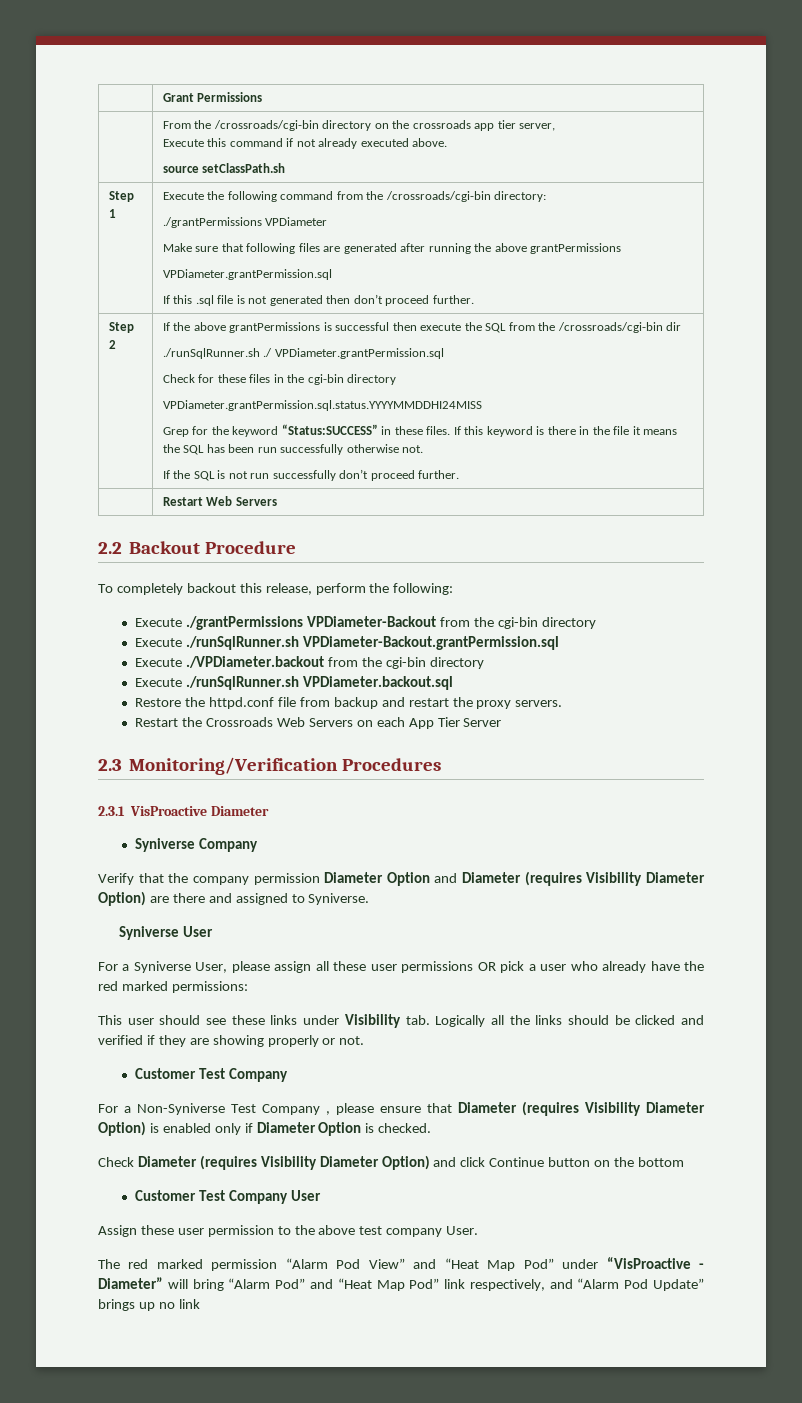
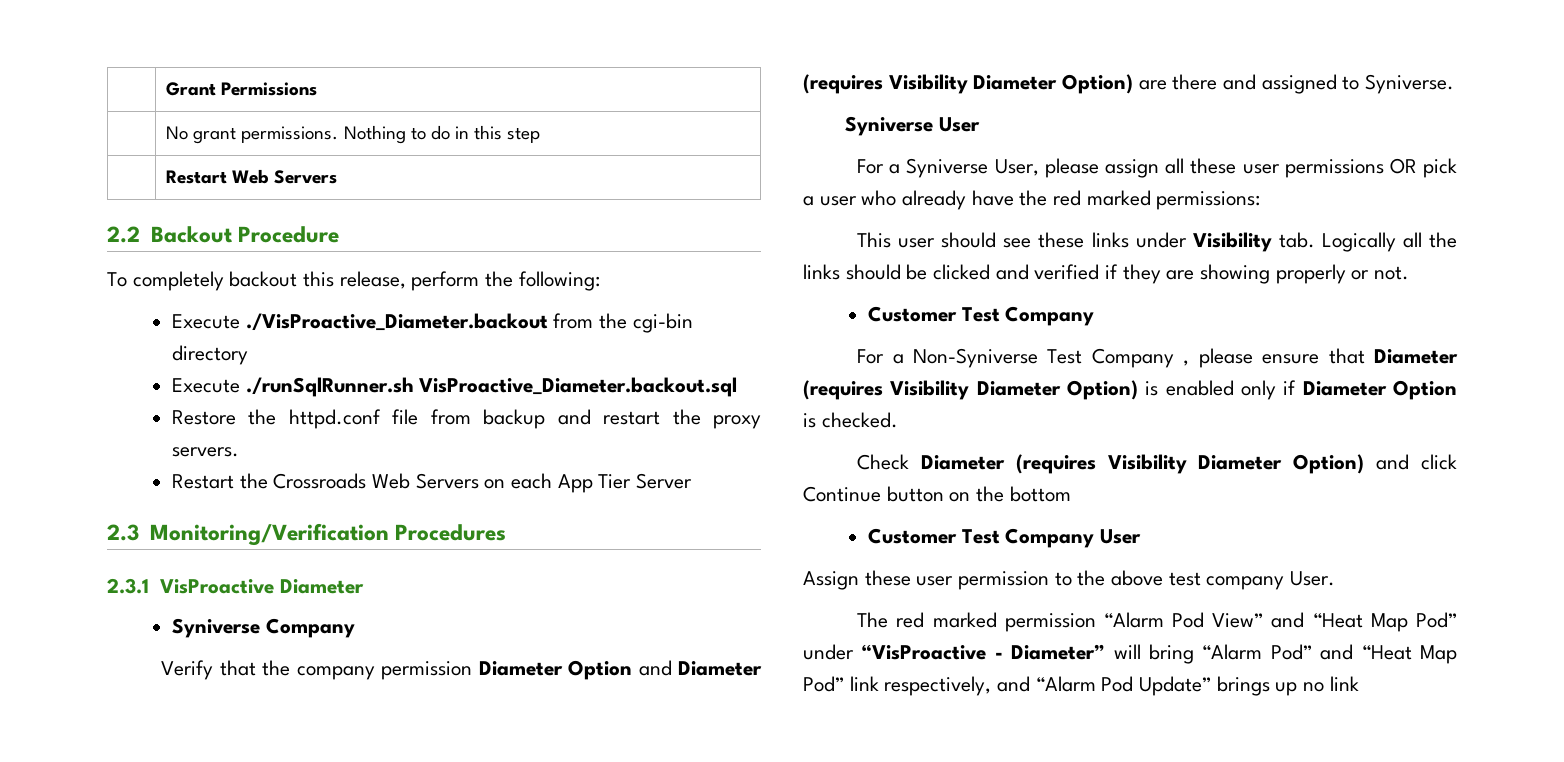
[162,120,556,131] [162,138,448,149] [162,163,286,173] [108,191,134,202] [108,209,116,218] [162,191,547,202] [162,217,328,228] [162,243,622,254] [162,269,332,280] [162,294,474,306] [108,322,134,333] [108,340,116,349] [162,322,682,333] [162,348,444,359] [162,374,397,385] [162,400,482,411] [162,424,678,437] [162,444,424,455] [162,469,460,481] From the /crossroads/cgi-bin directory on the crossroads app tier server, // Execute this command if not already executed above. // source setClassPath.sh // Step 1 | Execute the following command from the /crossroads/cgi-bin directory: // ./grantPermissions VPDiameter // Make sure that following files are generated after running the above grantPermissions // VPDiameter.grantPermission.sql // If this .sql file is not generated then don’t proceed further. // Step 2 | If the above grantPermissions is successful then execute the SQL from the /crossroads/cgi-bin dir // ./runSqlRunner.sh ./ VPDiameter.grantPermission.sql // Check for these files in the cgi-bin directory // VPDiameter.grantPermission.sql.status.YYYYMMDDHI24MISS // Grep for the keyword “Status:SUCCESS” in these files. If this keyword is there in the file it means the SQL has been run successfully otherwise not. // If the SQL is not run successfully don’t proceed further. -> [166,125,541,144] No grant permissions. Nothing to do in this step
[186,616,596,630] [135,636,560,650] [135,656,484,669] [135,676,454,690] ./grantPermissions VPDiameter-Backout from the cgi-bin directory // Execute ./runSqlRunner.sh VPDiameter-Backout.grantPermission.sql // Execute ./VPDiameter.backout from the cgi-bin directory // Execute ./runSqlRunner.sh VPDiameter.backout.sql -> [245,313,693,333] [171,345,248,365] [171,377,738,397] ./VisProactive_Diameter.backout from the cgi-bin directory // Execute ./runSqlRunner.sh VisProactive_Diameter.backout.sql

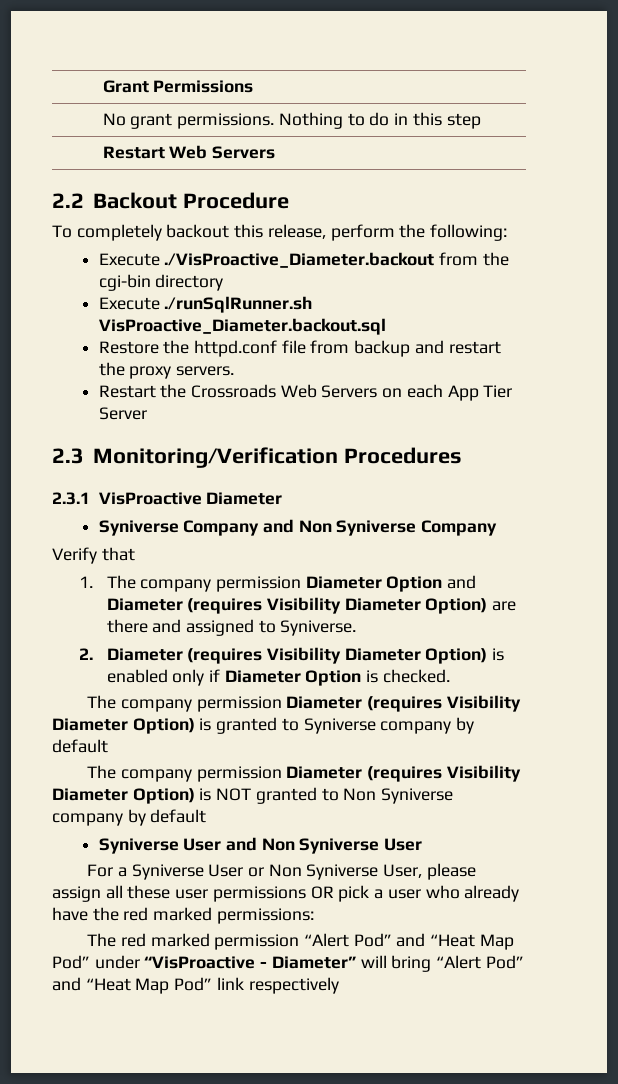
(355, 628) none -> [262,519,498,536] and Non Syniverse Company
[262,660,291,676] the -> [79,575,136,589] // 1. The
(1455, 84) none -> [79,647,505,664] [106,669,450,686] [87,695,521,712] [52,717,475,734] [52,739,108,753] [87,765,521,782] [52,787,454,804] [52,809,207,826] [98,837,295,854] 2. Diameter (requires Visibility Diameter Option) is enabled only if Diameter Option is checked. // The company permission Diameter (requires Visibility Diameter Option) is granted to Syniverse company by default // The company permission Diameter (requires Visibility Diameter Option) is NOT granted to Non Syniverse company by default // Syniverse User and Non
(989, 168) none -> [208,864,379,880] User or Non Syniverse
[857,232,1457,252] [803,264,1410,284] [867,306,1095,326] [857,348,1458,368] [803,380,1457,400] [803,412,898,428] [857,454,1457,474] [803,486,1071,502] [867,528,1141,548] [803,570,1336,590] // This user should see these links under Visibility tab. Logically all the links should be clicked and verified if they are showing properly or not. // Customer Test Company // For a Non-Syniverse Test Company , please ensure that Diameter (requires Visibility Diameter Option) is enabled only if Diameter Option is checked. // Check Diameter (requires Visibility Diameter Option) and click Continue button on the bottom // Customer Test Company User // Assign these user permission to the above test company User. -> (314, 916) none
[1103,612,1264,628] “Alarm Pod View” -> [303,933,392,947] “Alert Pod”
[1202,644,1263,660] “Alarm -> [436,955,482,969] “Alert
[884,676,1359,696] respectively, and “Alarm Pod Update” brings up no link -> [248,977,339,994] respectively

